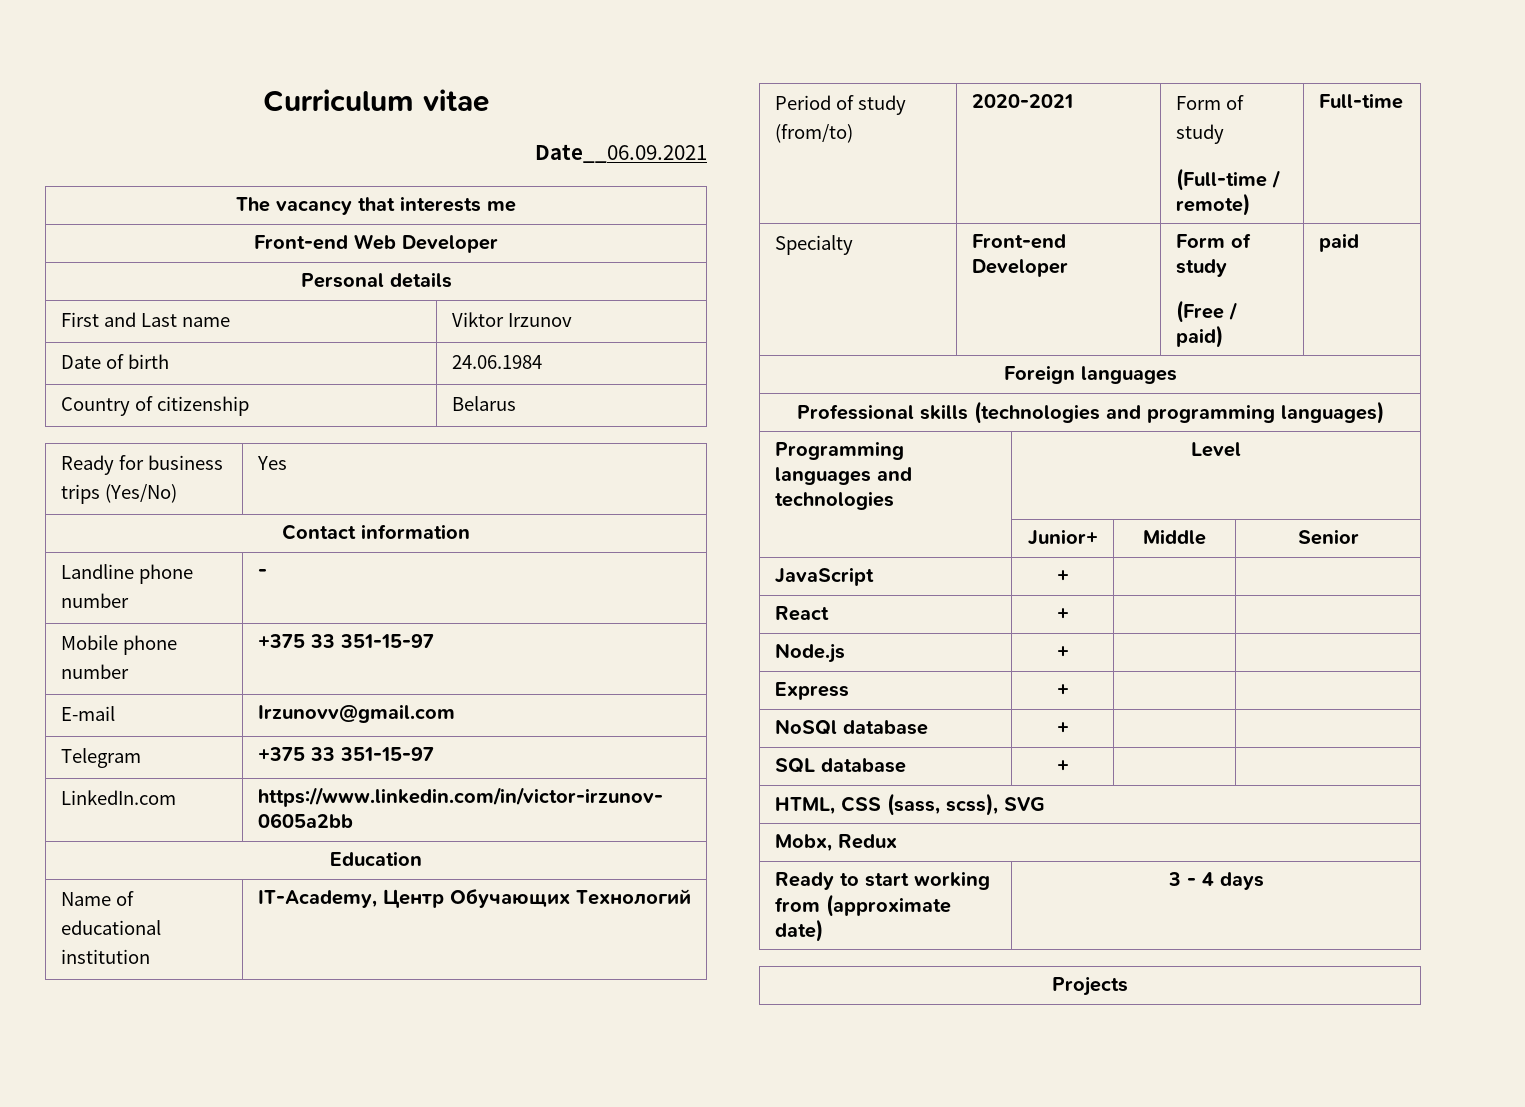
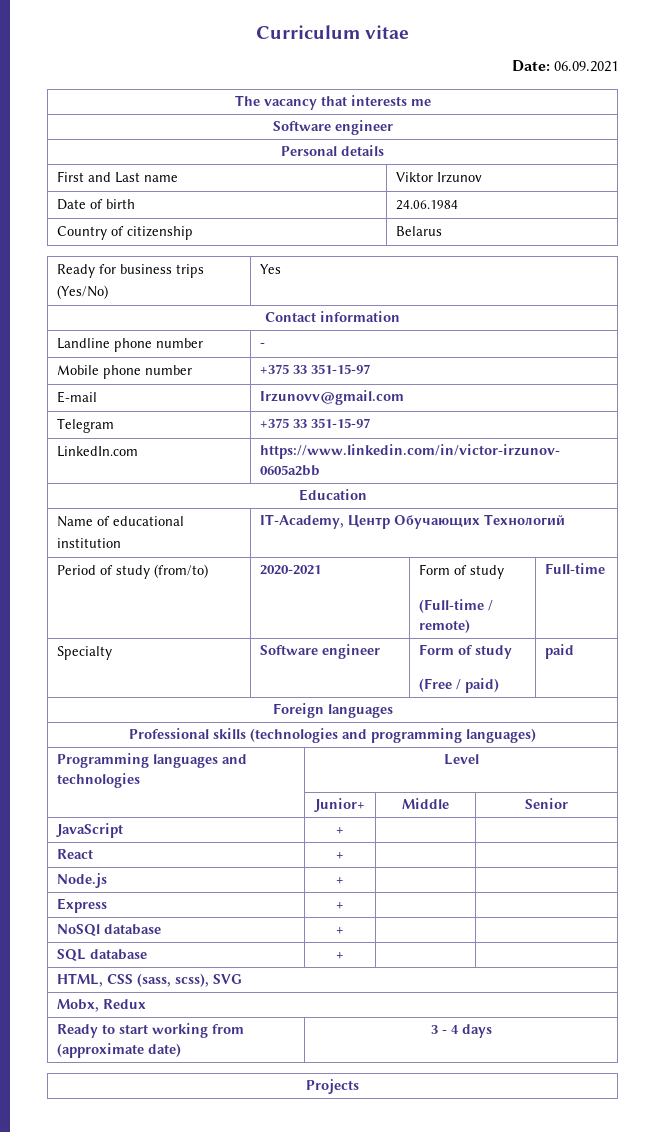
[535,144,707,163] Date__06.09.2021 -> [511,60,618,72] Date: 06.09.2021
[254,234,498,253] Front-end Web Developer -> [272,120,393,135] Software engineer
[971,234,1066,249] [971,259,1068,277] Front-end Developer -> [260,644,381,659] Software engineer

